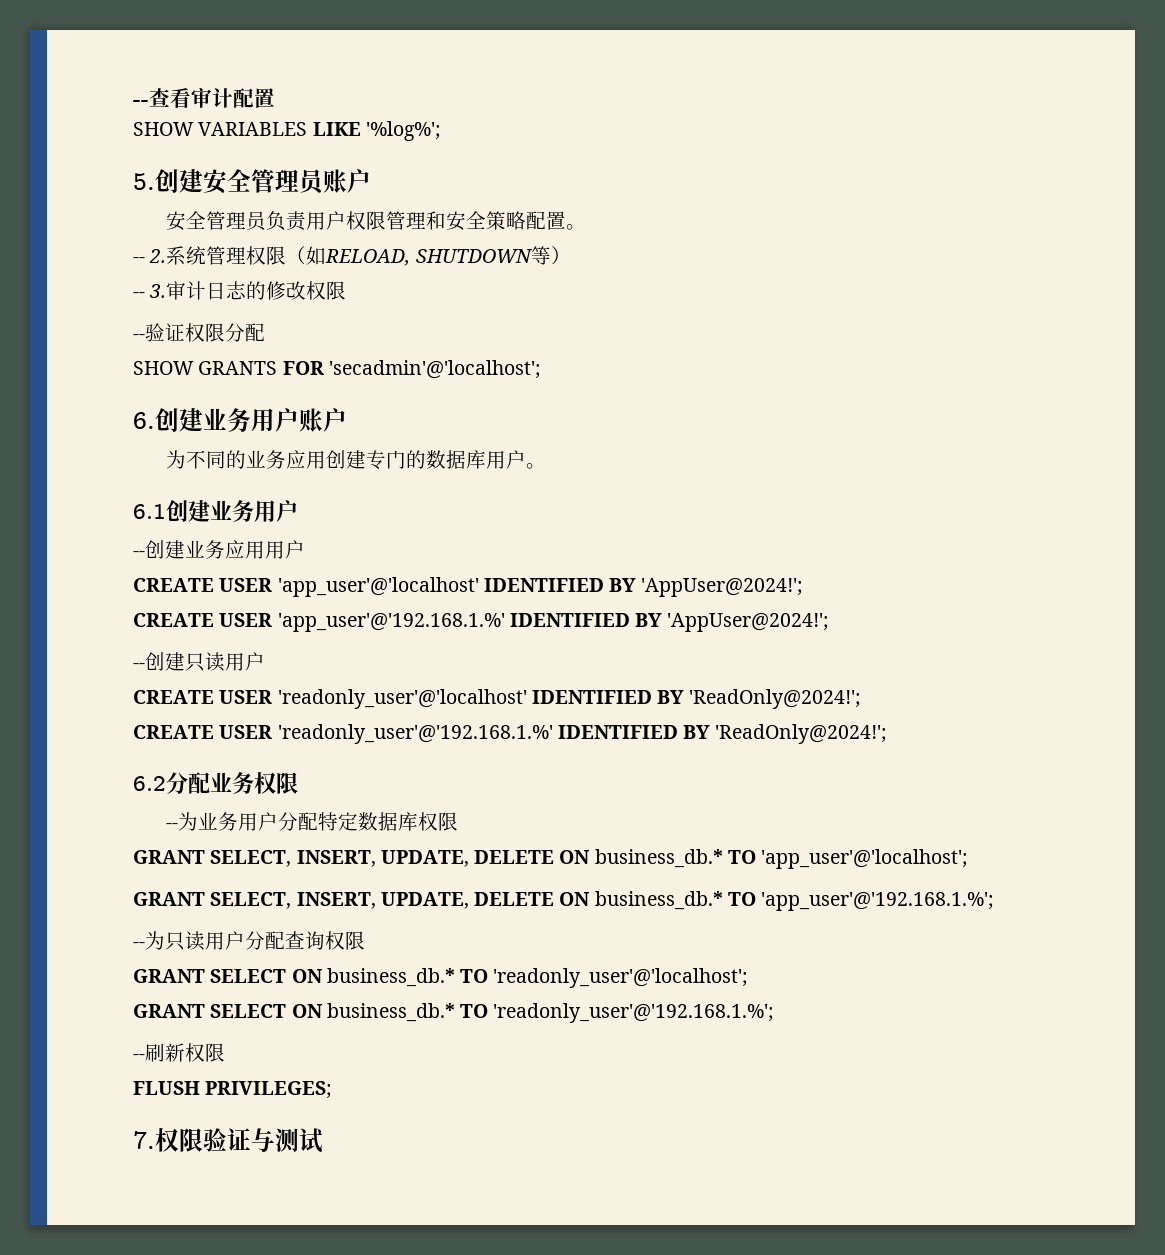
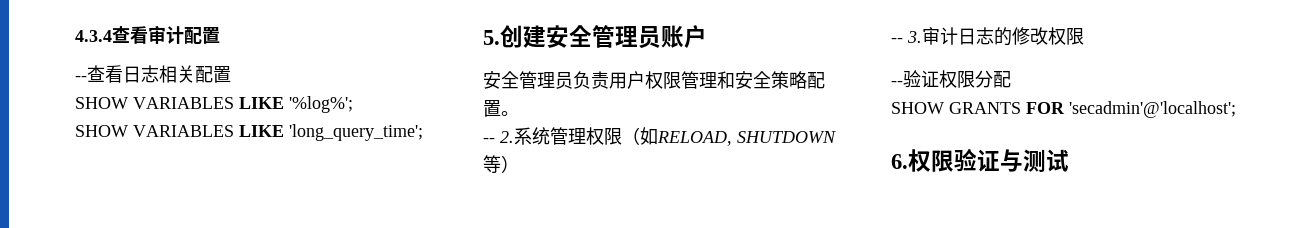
[133,100,149,106] -- -> [75,30,112,42] 4.3.4
(275, 98) none -> [75,65,231,83] // --查看日志相关配置
(441, 131) none -> [75,124,423,141] // SHOW VARIABLES LIKE 'long_query_time';
[155,408,347,433] [165,450,546,470] [133,500,298,522] [133,540,305,559] [133,577,804,597] [133,613,830,632] [133,652,265,672] [133,689,862,709] [133,724,888,744] [133,772,298,794] [165,812,458,831] [133,849,969,869] [133,891,995,911] [133,931,365,951] [133,968,749,988] [133,1003,775,1023] [133,1043,225,1062] [133,1081,333,1099] [133,1131,155,1149] 创建业务用户账户 // 为不同的业务应用创建专门的数据库用户。 // 6.1创建业务用户 // --创建业务应用用户 // CREATE USER 'app_user'@'localhost' IDENTIFIED BY 'AppUser@2024!'; // CREATE USER 'app_user'@'192.168.1.%' IDENTIFIED BY 'AppUser@2024!'; // --创建只读用户 // CREATE USER 'readonly_user'@'localhost' IDENTIFIED BY 'ReadOnly@2024!'; // CREATE USER 'readonly_user'@'192.168.1.%' IDENTIFIED BY 'ReadOnly@2024!'; // 6.2分配业务权限 // --为业务用户分配特定数据库权限 // GRANT SELECT, INSERT, UPDATE, DELETE ON business_db.* TO 'app_user'@'localhost'; // GRANT SELECT, INSERT, UPDATE, DELETE ON business_db.* TO 'app_user'@'192.168.1.%'; // --为只读用户分配查询权限 // GRANT SELECT ON business_db.* TO 'readonly_user'@'localhost'; // GRANT SELECT ON business_db.* TO 'readonly_user'@'192.168.1.%'; // --刷新权限 // FLUSH PRIVILEGES; // 7. -> (908, 161) none

